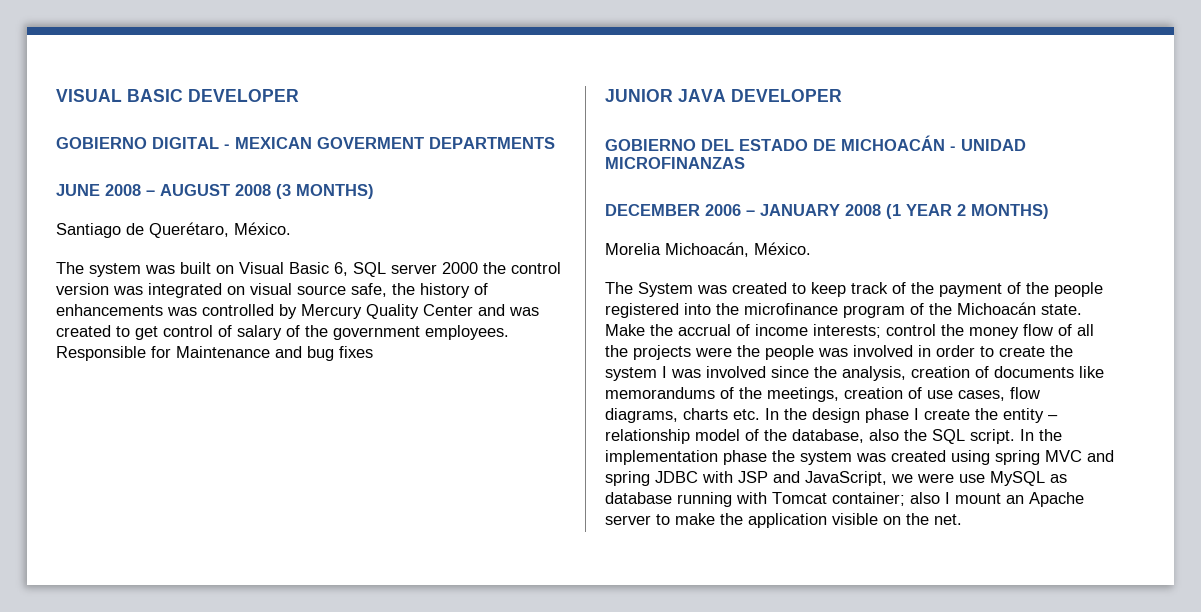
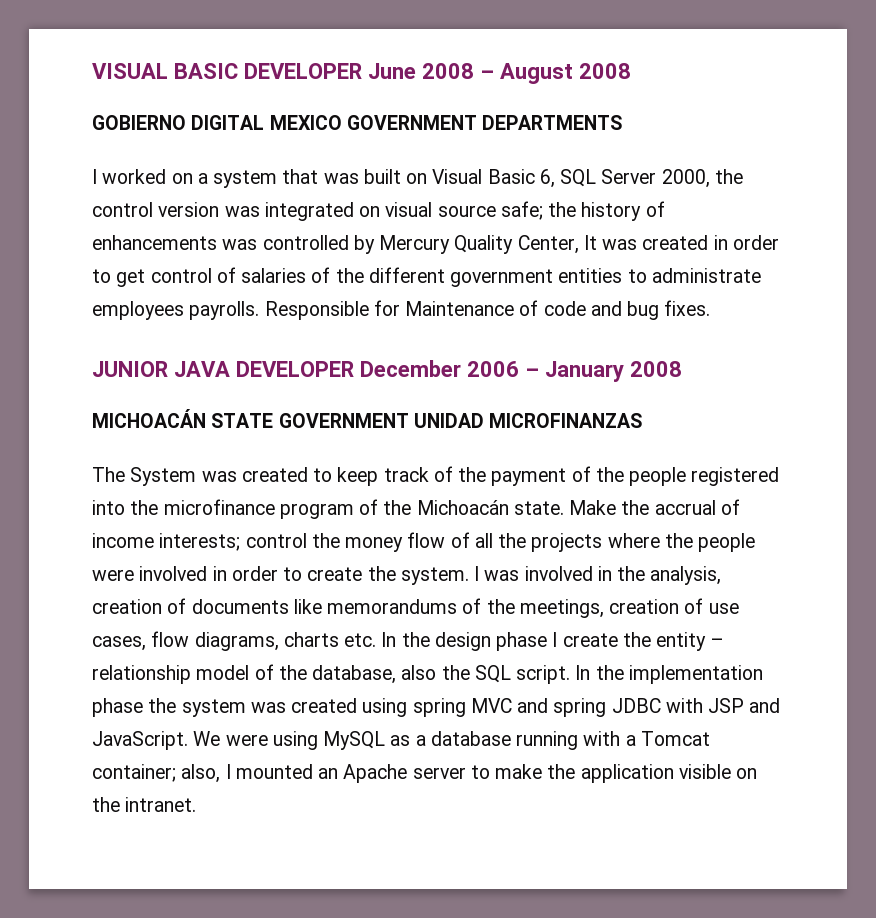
[56,137,555,149] [56,184,374,199] [56,222,291,238] [56,262,141,277] // GOBIERNO DIGITAL - MEXICAN GOVERMENT DEPARTMENTS // JUNE 2008 – AUGUST 2008 (3 MONTHS) // Santiago de Querétaro, México. // The system -> [367,63,631,84] [92,115,623,130] [92,169,319,188] June 2008 – August 2008 // GOBIERNO DIGITAL MEXICO GOVERNMENT DEPARTMENTS // I worked on a system that
[391,262,478,274] server 2000 -> [601,169,710,188] Server 2000,
[351,283,387,297] safe, -> [500,201,543,220] safe;
[423,304,539,316] [56,325,111,337] Center and was created -> [517,235,779,254] Center, It was created in order
[237,325,509,340] salary of the government employees. -> [241,267,761,287] [92,301,260,320] salaries of the different government entities to administrate employees payrolls.
(270, 352) none -> [519,300,586,316] of code
[339,346,373,358] fixes -> [664,300,711,316] fixes.
[605,135,1026,151] [605,157,745,169] [605,204,1049,219] [605,242,811,257] // GOBIERNO DEL ESTADO DE MICHOACÁN - UNIDAD MICROFINANZAS // DECEMBER 2006 – JANUARY 2008 (1 YEAR 2 MONTHS) // Morelia Michoacán, México. -> [359,360,682,382] [92,409,643,428] December 2006 – January 2008 // MICHOACÁN STATE GOVERNMENT UNIDAD MICROFINANZAS
[695,345,848,360] were the people was -> [607,533,756,552] [92,569,134,581] where the people were
[605,367,657,381] system -> [400,567,469,585] system.
[771,366,809,378] since -> [597,566,612,581] in
[805,471,985,486] JavaScript, we were use -> [92,731,318,750] JavaScript. We were using
(1067, 478) none -> [415,735,426,746] a
(767, 498) none -> [625,735,636,746] a
[910,492,1001,504] also I mount -> [181,764,313,783] also, I mounted
[934,514,962,525] net. -> [125,797,197,812] intranet.

